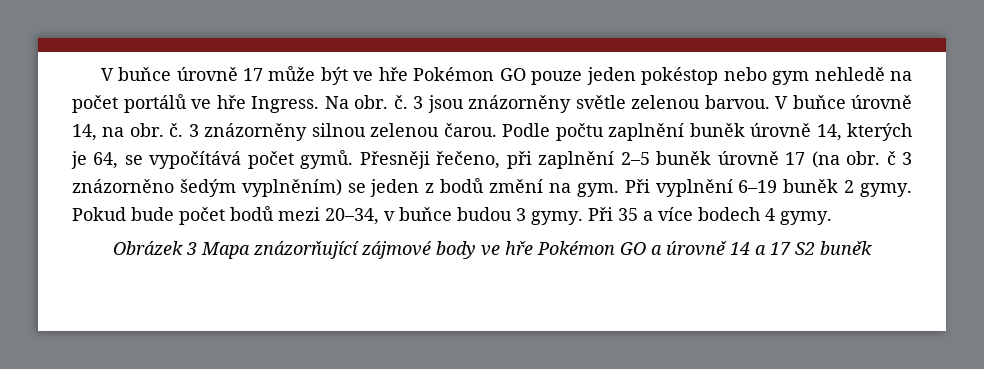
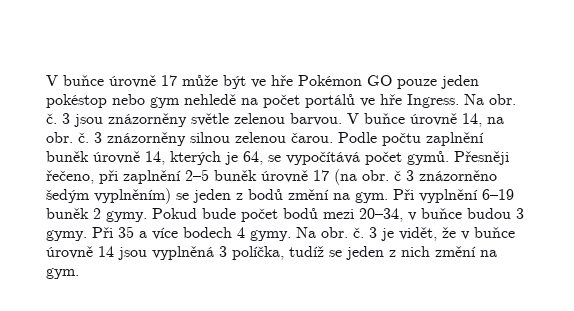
[113,241,872,259] // Obrázek 3 Mapa znázorňující zájmové body ve hře Pokémon GO a úrovně 14 a 17 S2 buněk -> [296,227,515,241] [46,246,497,260] [46,268,79,279] Na obr. č. 3 je vidět, že v buňce úrovně 14 jsou vyplněná 3 políčka, tudíž se jeden z nich změní na gym.

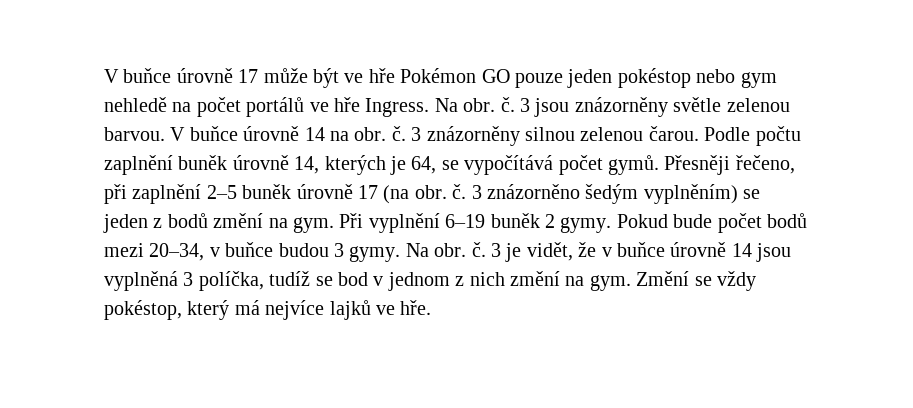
[462,113,482,127] 14, -> [304,127,325,141] 14
[394,170,401,181] č -> [452,184,467,199] č.
[92,226,291,241] Při 35 a více bodech 4 gymy. -> (401, 254) none
[346,246,384,260] jeden -> [338,272,450,291] bod v jednom
(79, 273) none -> [636,271,756,291] [104,300,432,320] Změní se vždy pokéstop, který má nejvíce lajků ve hře.

